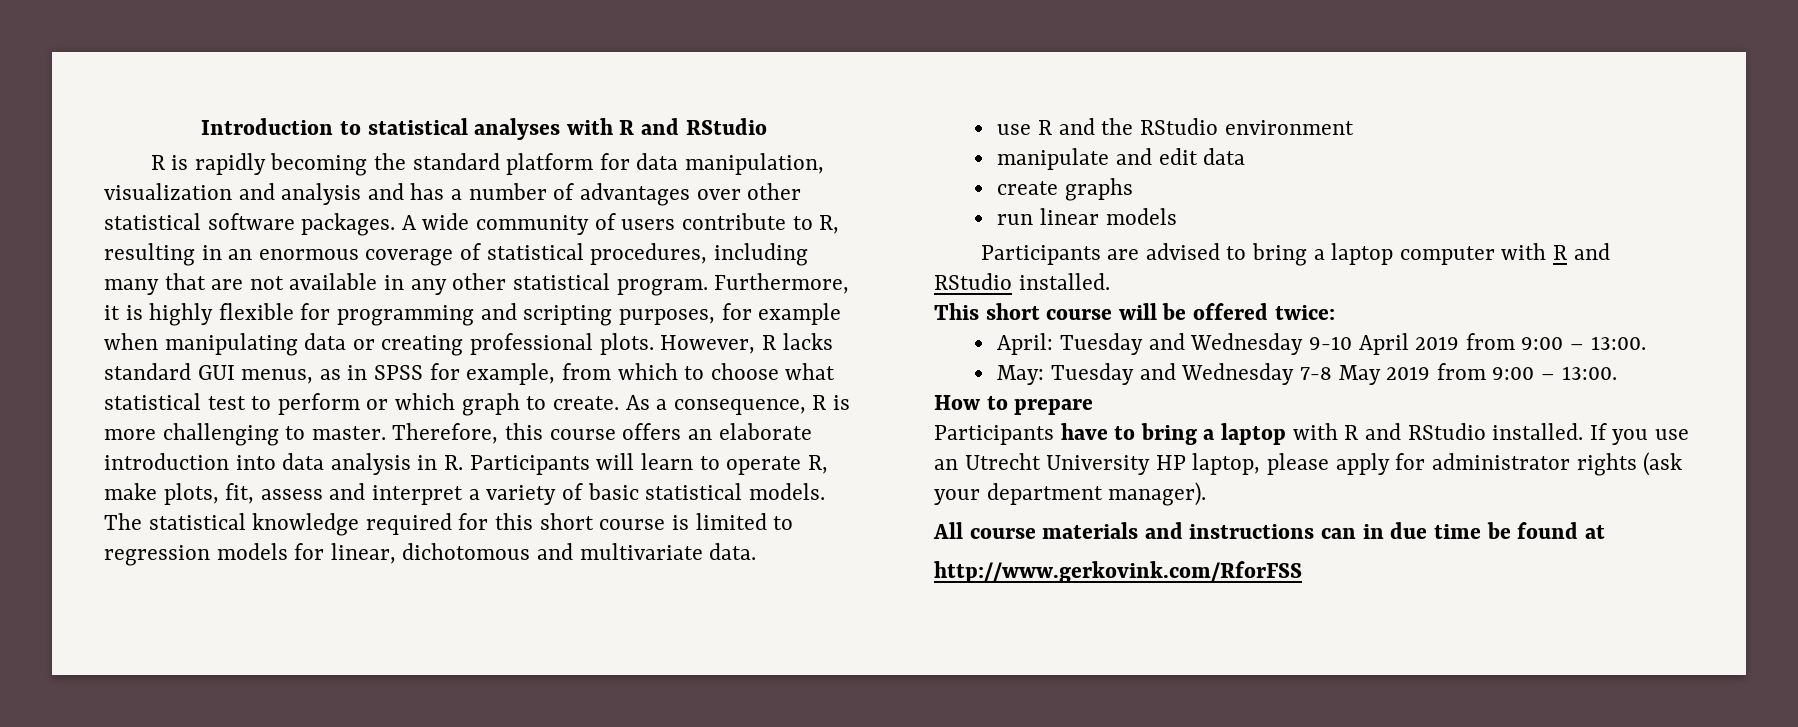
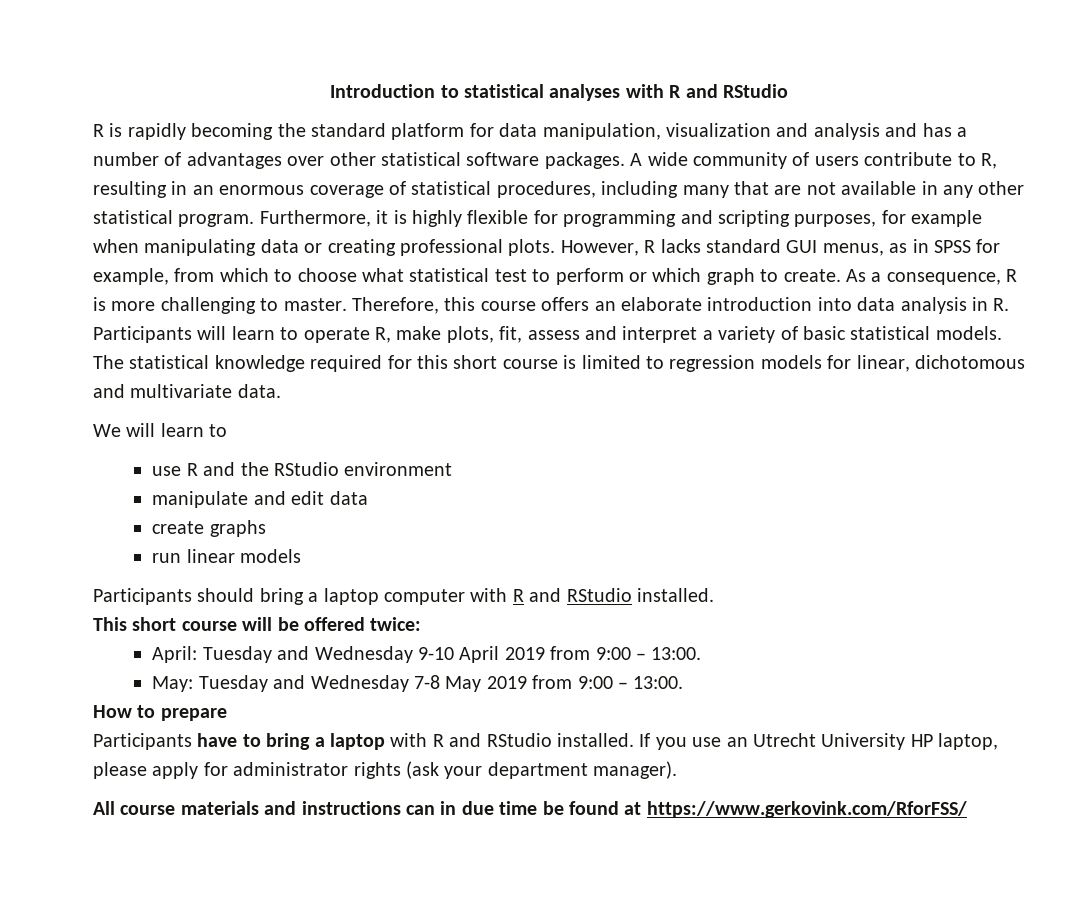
(757, 551) none -> [93,423,228,437] // We will learn to
[1107,243,1247,260] are advised to -> [197,588,255,602] should
[934,561,1302,583] // http://www.gerkovink.com/RforFSS -> [646,801,967,818] https://www.gerkovink.com/RforFSS/

